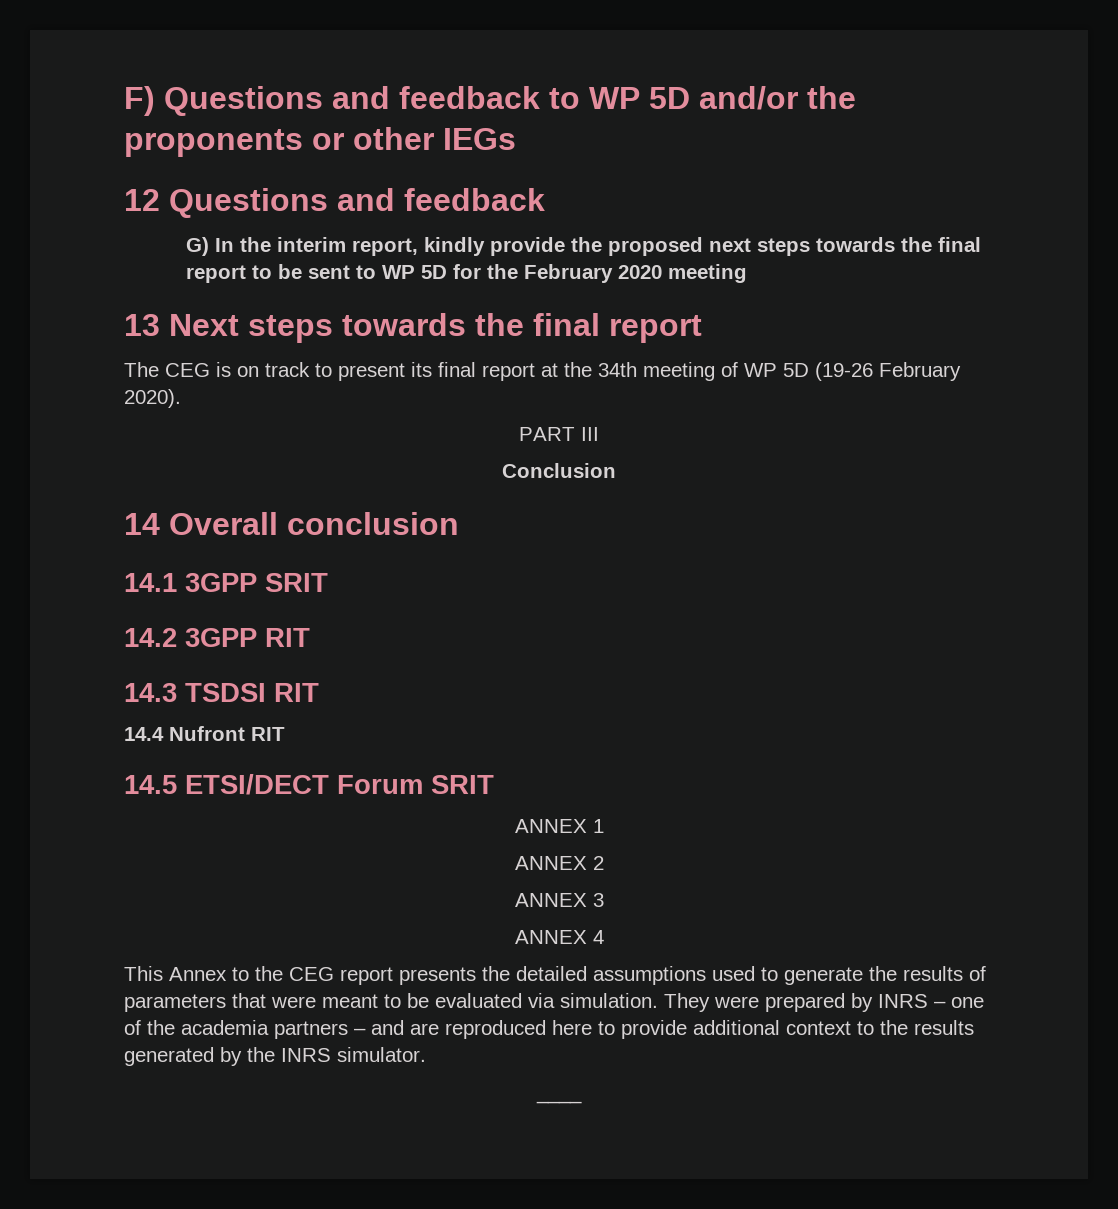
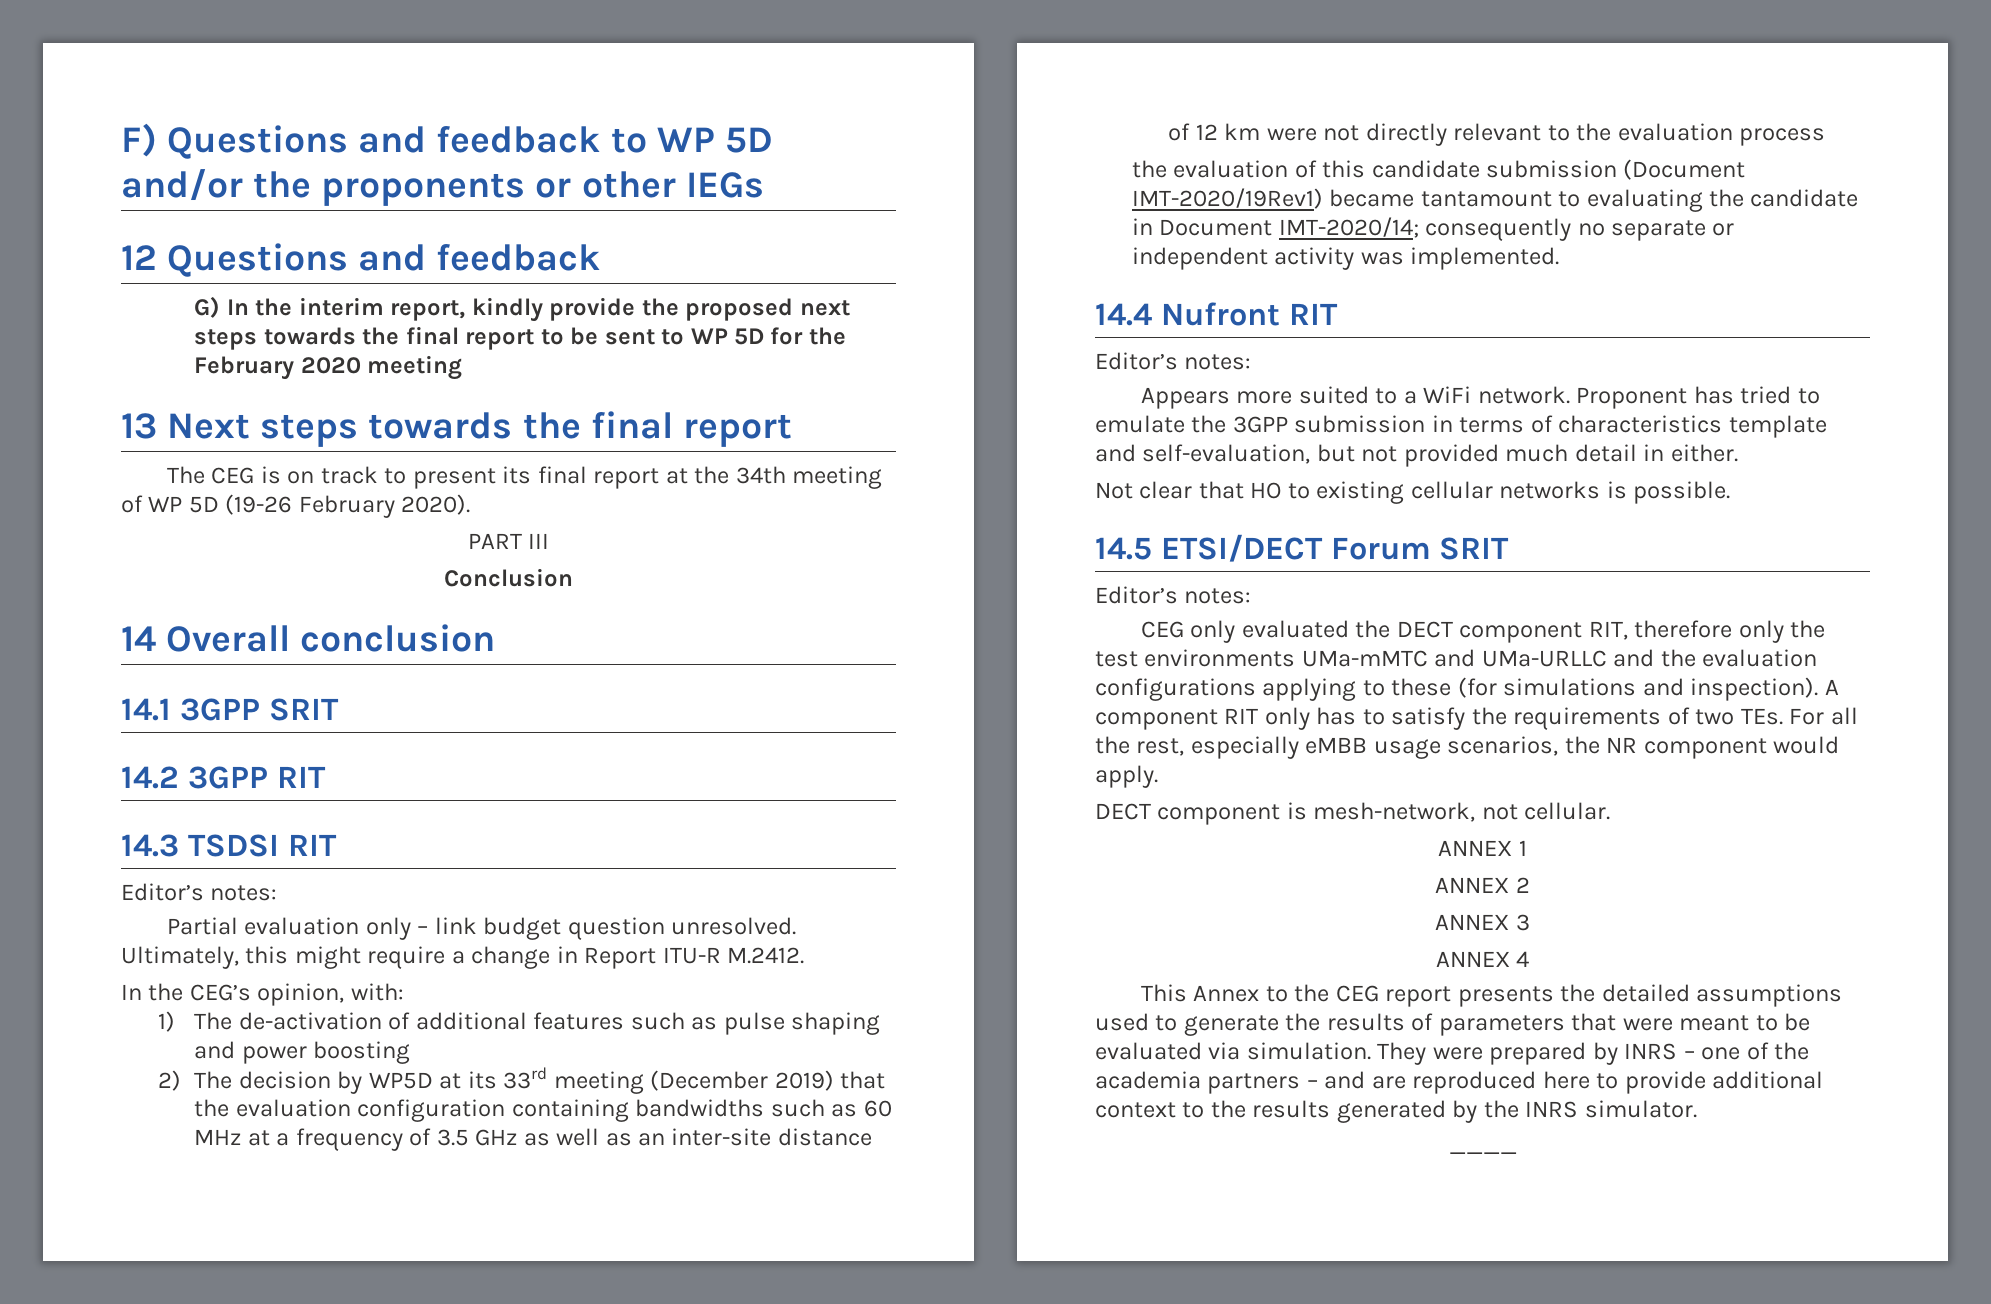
[124,726,285,741] [124,774,494,795] 14.4 Nufront RIT // 14.5 ETSI/DECT Forum SRIT -> [121,883,278,901] [166,917,797,940] [121,946,805,969] [121,983,404,1006] [157,1011,881,1035] [194,1041,411,1064] [157,1067,885,1094] [194,1099,892,1122] [194,1128,872,1151] [1168,123,1825,146] [1131,159,1746,180] [1131,188,1859,212] [1131,217,1735,241] [1131,247,1560,270] [1095,302,1338,326] [1095,352,1252,370] [1140,386,1820,409] [1095,415,1827,438] [1095,444,1738,467] [1095,481,1731,504] [1095,534,1510,562] [1095,586,1252,604] [1140,620,1826,643] [1095,649,1818,667] [1095,677,1839,701] [1095,707,1858,730] [1095,736,1840,759] [1095,765,1158,788] [1095,802,1611,825] Editor’s notes: // Partial evaluation only – link budget question unresolved. Ultimately, this might require a change in Report ITU-R M.2412. // In the CEG’s opinion, with: // 1) The de-activation of additional features such as pulse shaping and power boosting // 2) The decision by WP5D at its 33rd meeting (December 2019) that the evaluation configuration containing bandwidths such as 60 MHz at a frequency of 3.5 GHz as well as an inter-site distance of 12 km were not directly relevant to the evaluation process // the evaluation of this candidate submission (Document IMT-2020/19Rev1) became tantamount to evaluating the candidate in Document IMT-2020/14; consequently no separate or independent activity was implemented. // 14.4 Nufront RIT // Editor’s notes: // Appears more suited to a WiFi network. Proponent has tried to emulate the 3GPP submission in terms of characteristics template and self-evaluation, but not provided much detail in either. // Not clear that HO to existing cellular networks is possible. // 14.5 ETSI/DECT Forum SRIT // Editor’s notes: // CEG only evaluated the DECT component RIT, therefore only the test environments UMa-mMTC and UMa-URLLC and the evaluation configurations applying to these (for simulations and inspection). A component RIT only has to satisfy the requirements of two TEs. For all the rest, especially eMBB usage scenarios, the NR component would apply. // DECT component is mesh-network, not cellular.

